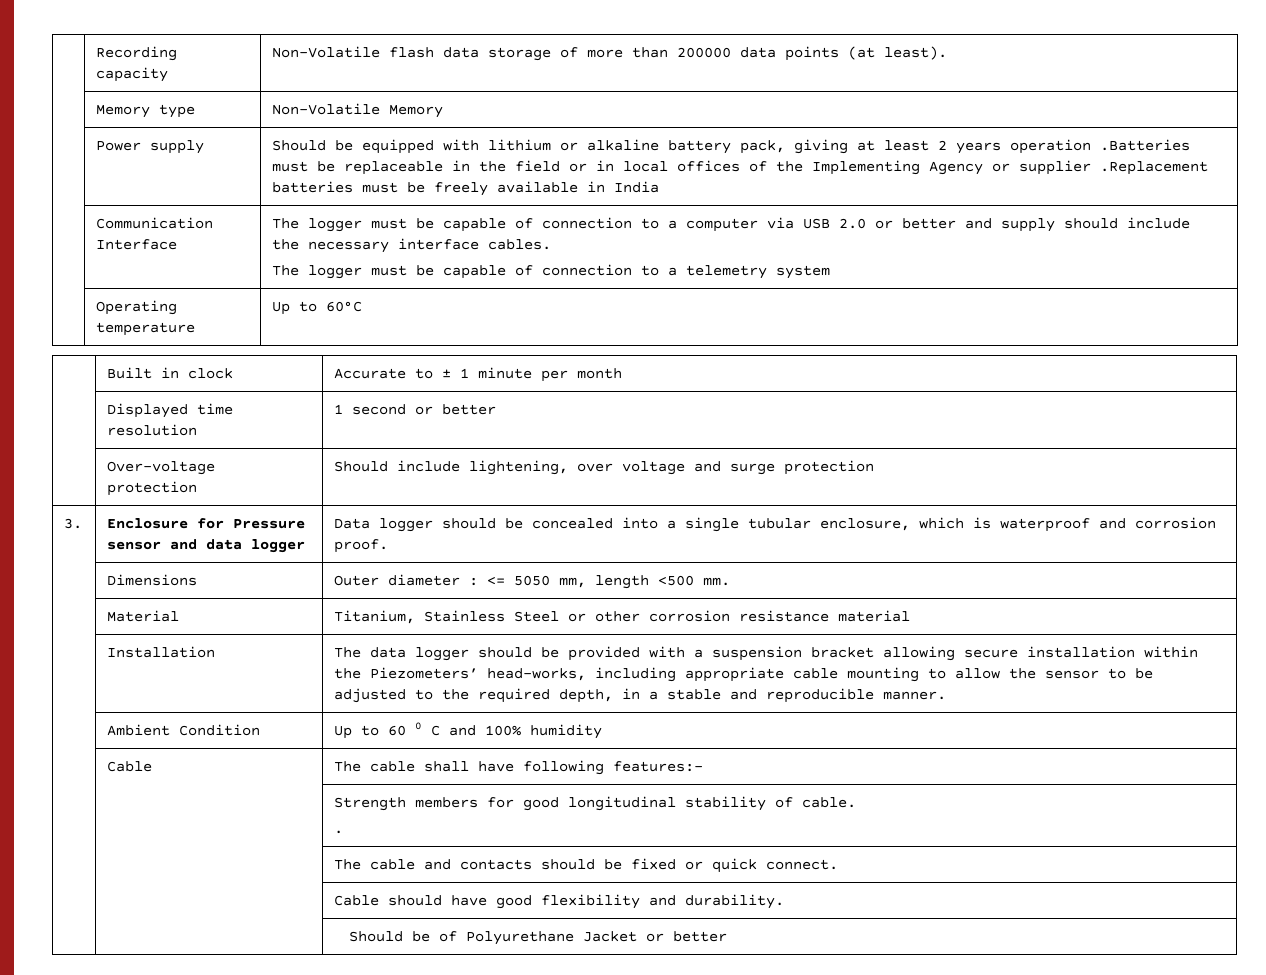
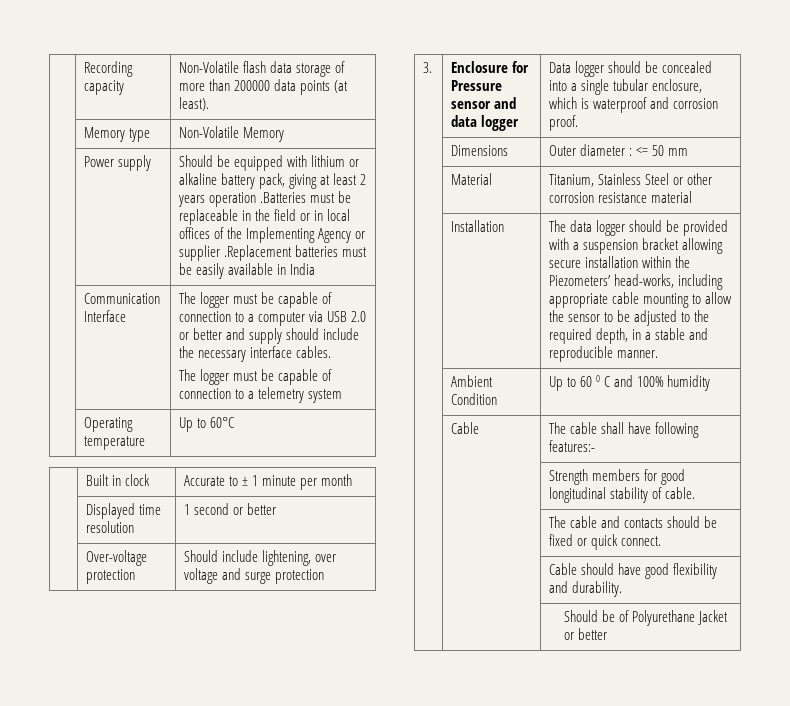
[434,182,489,196] freely -> [195,263,224,279] easily
[514,575,731,589] 5050 mm, length <500 mm. -> [651,145,688,156] 50 mm
[334,830,344,834] // . -> (695, 493) none

